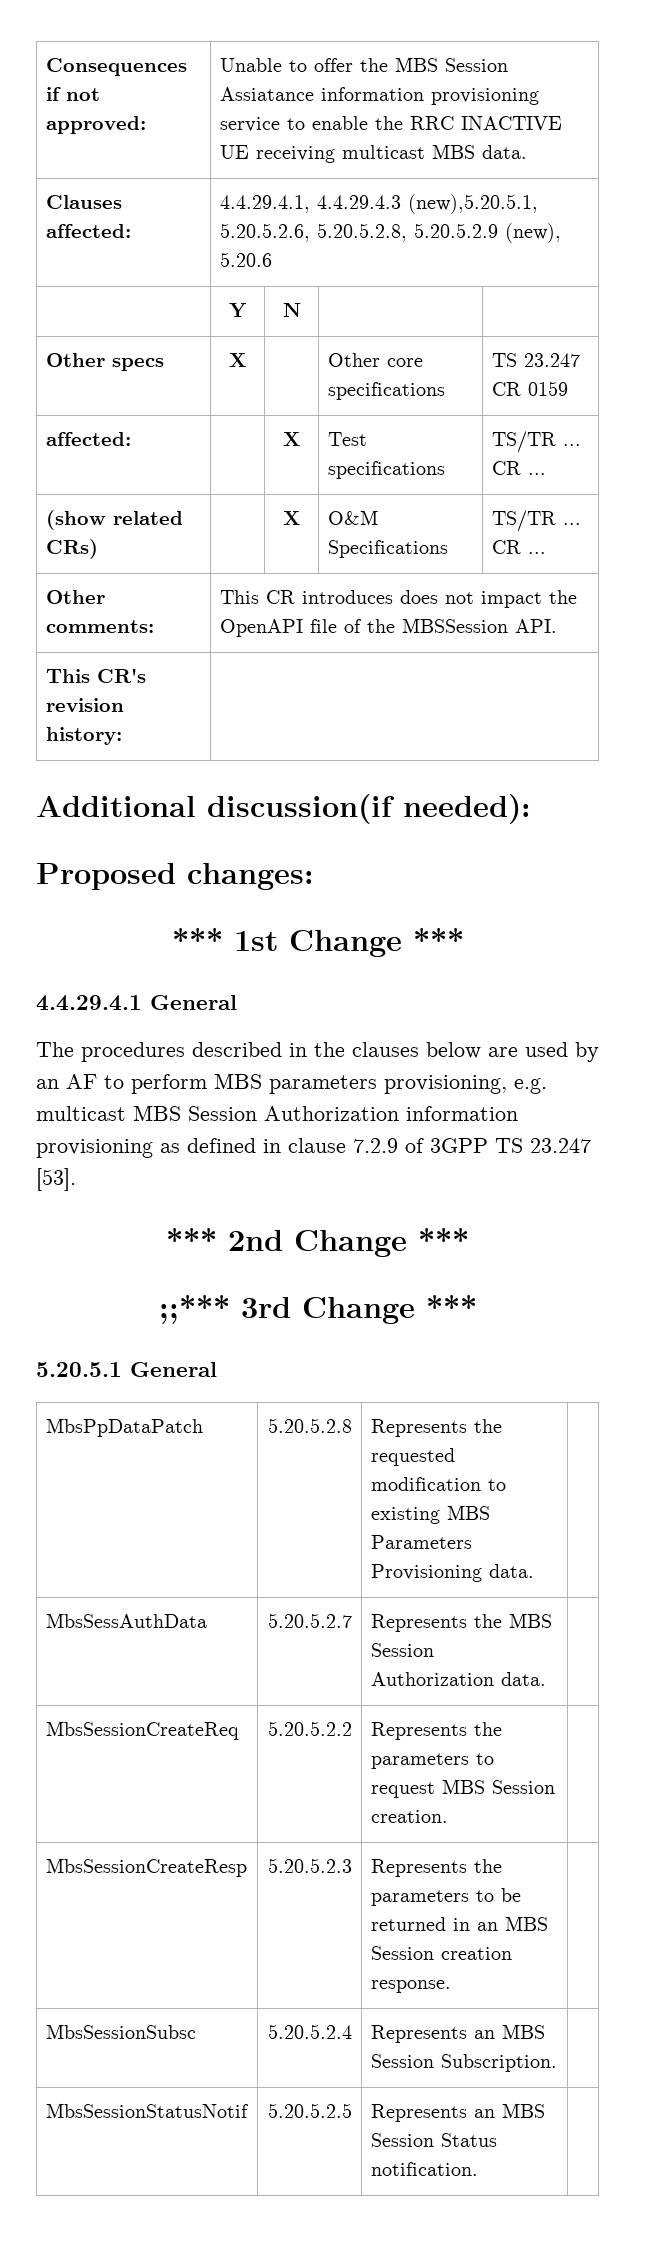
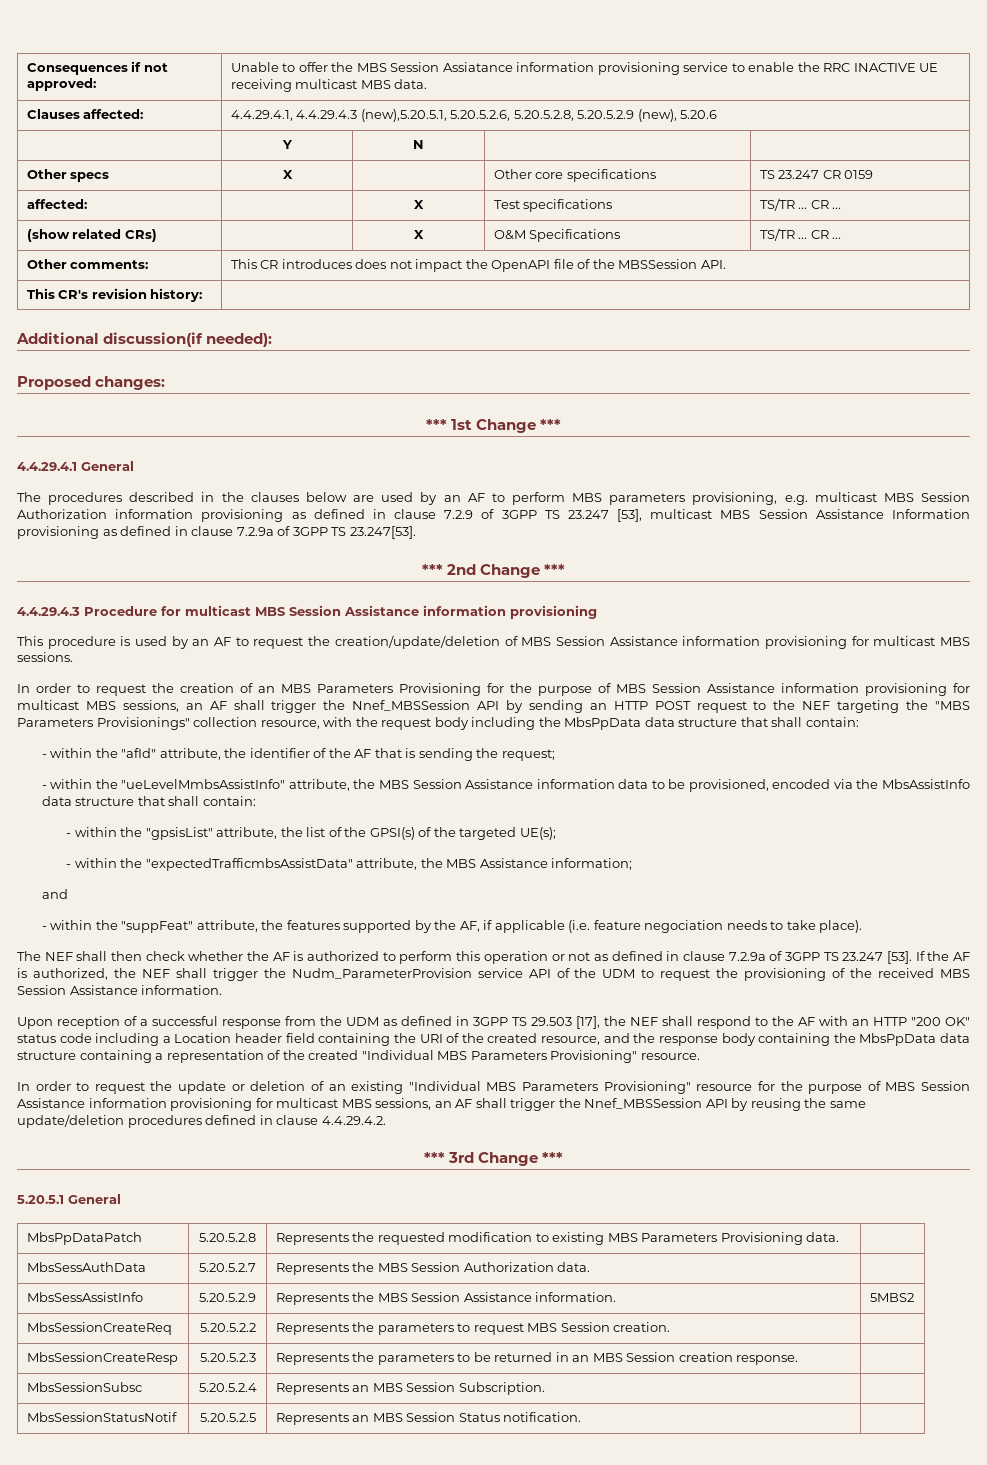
[36,1168,76,1191] [166,1228,469,1257] [158,1295,230,1324] [53]. // *** 2nd Change *** // ;;*** -> [617,509,970,522] [17,526,416,539] [421,564,566,578] [17,605,597,619] [17,635,971,649] [17,652,73,662] [17,683,970,696] [17,700,971,713] [17,717,859,730] [41,748,555,761] [41,779,971,792] [41,796,256,806] [66,827,556,840] [66,858,633,871] [41,889,68,899] [41,920,863,933] [17,951,971,964] [17,968,971,981] [17,985,223,995] [17,1016,970,1029] [17,1033,970,1046] [17,1050,700,1063] [17,1081,970,1094] [17,1098,866,1111] [17,1114,386,1128] [423,1152,445,1163] [53], multicast MBS Session Assistance Information provisioning as defined in clause 7.2.9a of 3GPP TS 23.247[53]. // *** 2nd Change *** // 4.4.29.4.3 Procedure for multicast MBS Session Assistance information provisioning // This procedure is used by an AF to request the creation/update/deletion of MBS Session Assistance information provisioning for multicast MBS sessions. // In order to request the creation of an MBS Parameters Provisioning for the purpose of MBS Session Assistance information provisioning for multicast MBS sessions, an AF shall trigger the Nnef_MBSSession API by sending an HTTP POST request to the NEF targeting the "MBS Parameters Provisionings" collection resource, with the request body including the MbsPpData data structure that shall contain: // - within the "afId" attribute, the identifier of the AF that is sending the request; // - within the "ueLevelMmbsAssistInfo" attribute, the MBS Session Assistance information data to be provisioned, encoded via the MbsAssistInfo data structure that shall contain: // - within the "gpsisList" attribute, the list of the GPSI(s) of the targeted UE(s); // - within the "expectedTrafficmbsAssistData" attribute, the MBS Assistance information; // and // - within the "suppFeat" attribute, the features supported by the AF, if applicable (i.e. feature negociation needs to take place). // The NEF shall then check whether the AF is authorized to perform this operation or not as defined in clause 7.2.9a of 3GPP TS 23.247 [53]. If the AF is authorized, the NEF shall trigger the Nudm_ParameterProvision service API of the UDM to request the provisioning of the received MBS Session Assistance information. // Upon reception of a successful response from the UDM as defined in 3GPP TS 29.503 [17], the NEF shall respond to the AF with an HTTP "200 OK" status code including a Location header field containing the URI of the created resource, and the response body containing the MbsPpData data structure containing a representation of the created "Individual MBS Parameters Provisioning" resource. // In order to request the update or deletion of an existing "Individual MBS Parameters Provisioning" resource for the purpose of MBS Session Assistance information provisioning for multicast MBS sessions, an AF shall trigger the Nnef_MBSSession API by reusing the same update/deletion procedures defined in clause 4.4.29.4.2. // ***
(546, 1679) none -> [26,1292,143,1302] [199,1293,256,1302] [275,1292,617,1305] [869,1293,914,1302] // MbsSessAssistInfo | 5.20.5.2.9 | Represents the MBS Session Assistance information. | 5MBS2

